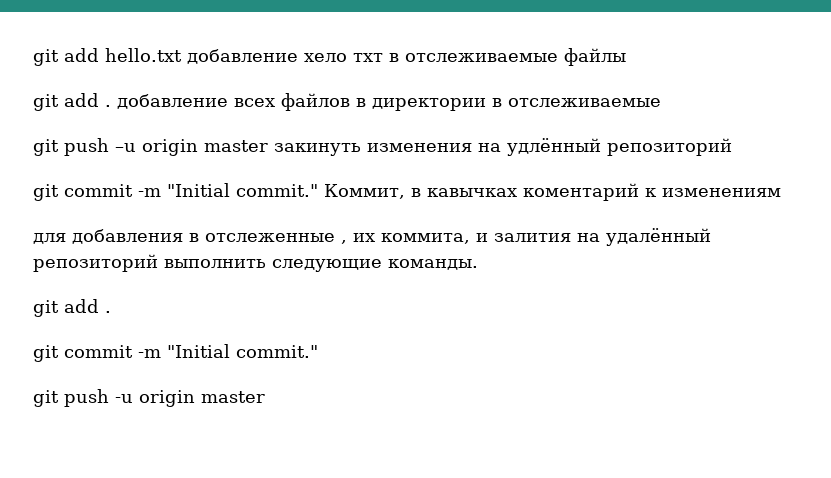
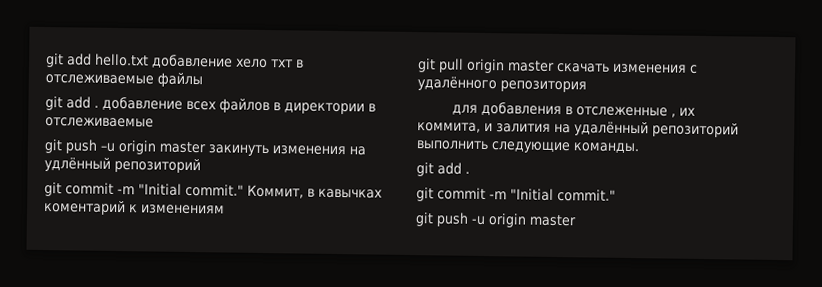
(781, 192) none -> [417,58,698,74] [417,76,587,93] // git pull origin master скачать изменения с удалённого репозитория

